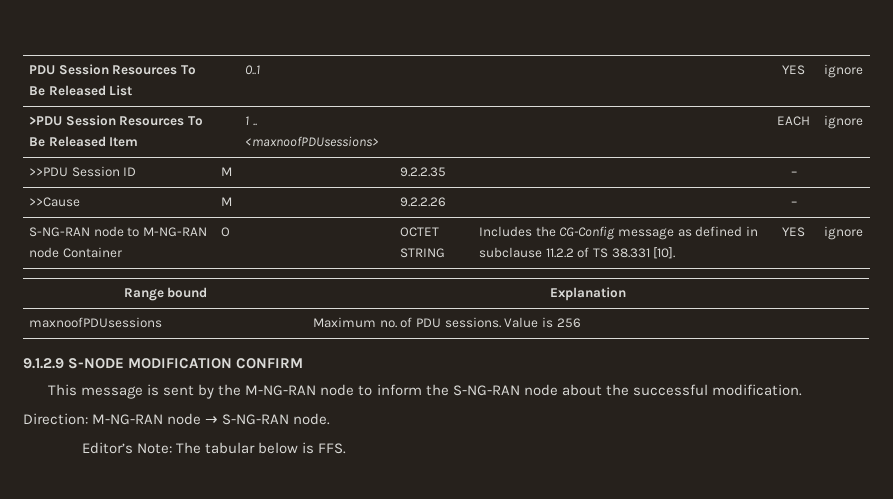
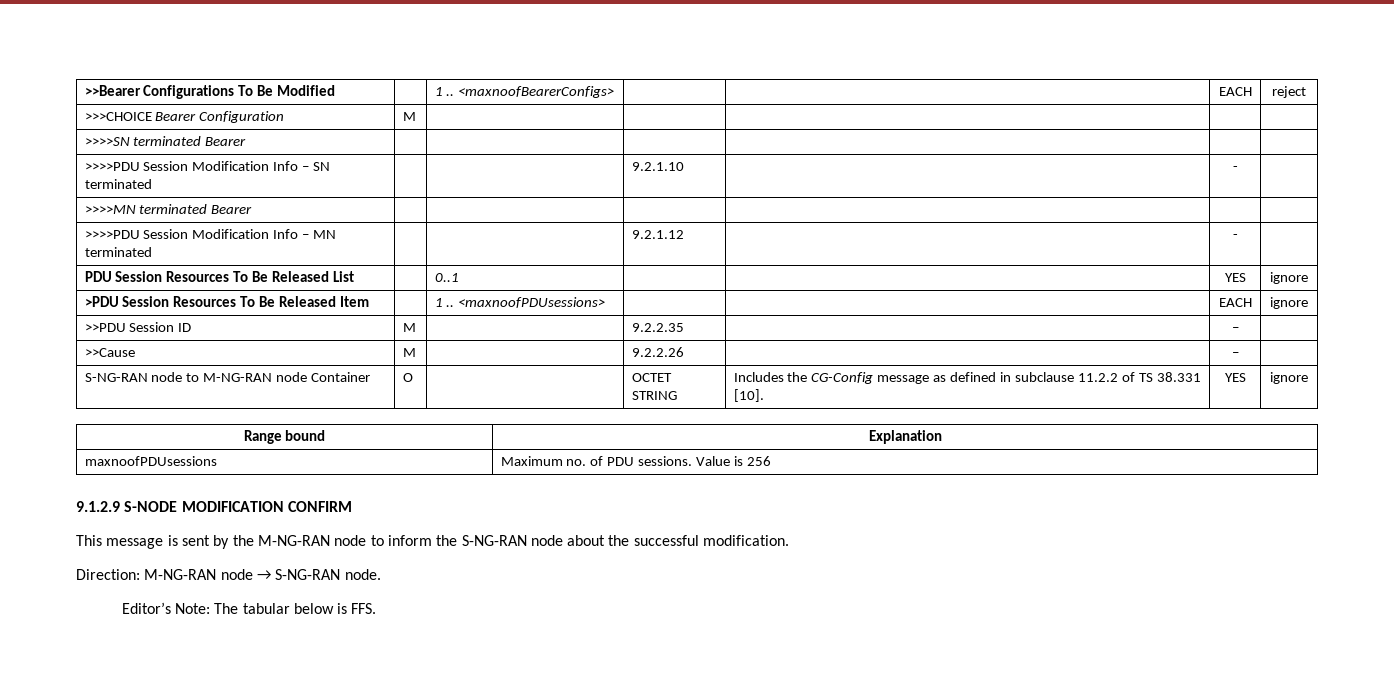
(29, 70) none -> [84,85,336,99] [434,86,615,98] [1218,87,1252,96] [1272,86,1306,98] [84,111,285,123] [402,112,416,121] [84,136,247,146] [84,161,331,171] [84,179,152,189] [631,162,684,171] [1232,166,1238,171] [84,204,253,214] [84,229,337,239] [84,247,152,257] [631,230,684,239] [1232,234,1238,239] >>Bearer Configurations To Be Modified | | 1 .. <maxnoofBearerConfigs> | | | EACH | reject // >>>CHOICE Bearer Configuration | M | | | | | // >>>>SN terminated Bearer | | | | | | // >>>>PDU Session Modification Info – SN terminated | | | 9.2.1.10 | | - | // >>>>MN terminated Bearer | | | | | | // >>>>PDU Session Modification Info – MN terminated | | | 9.2.1.12 | | - | //

